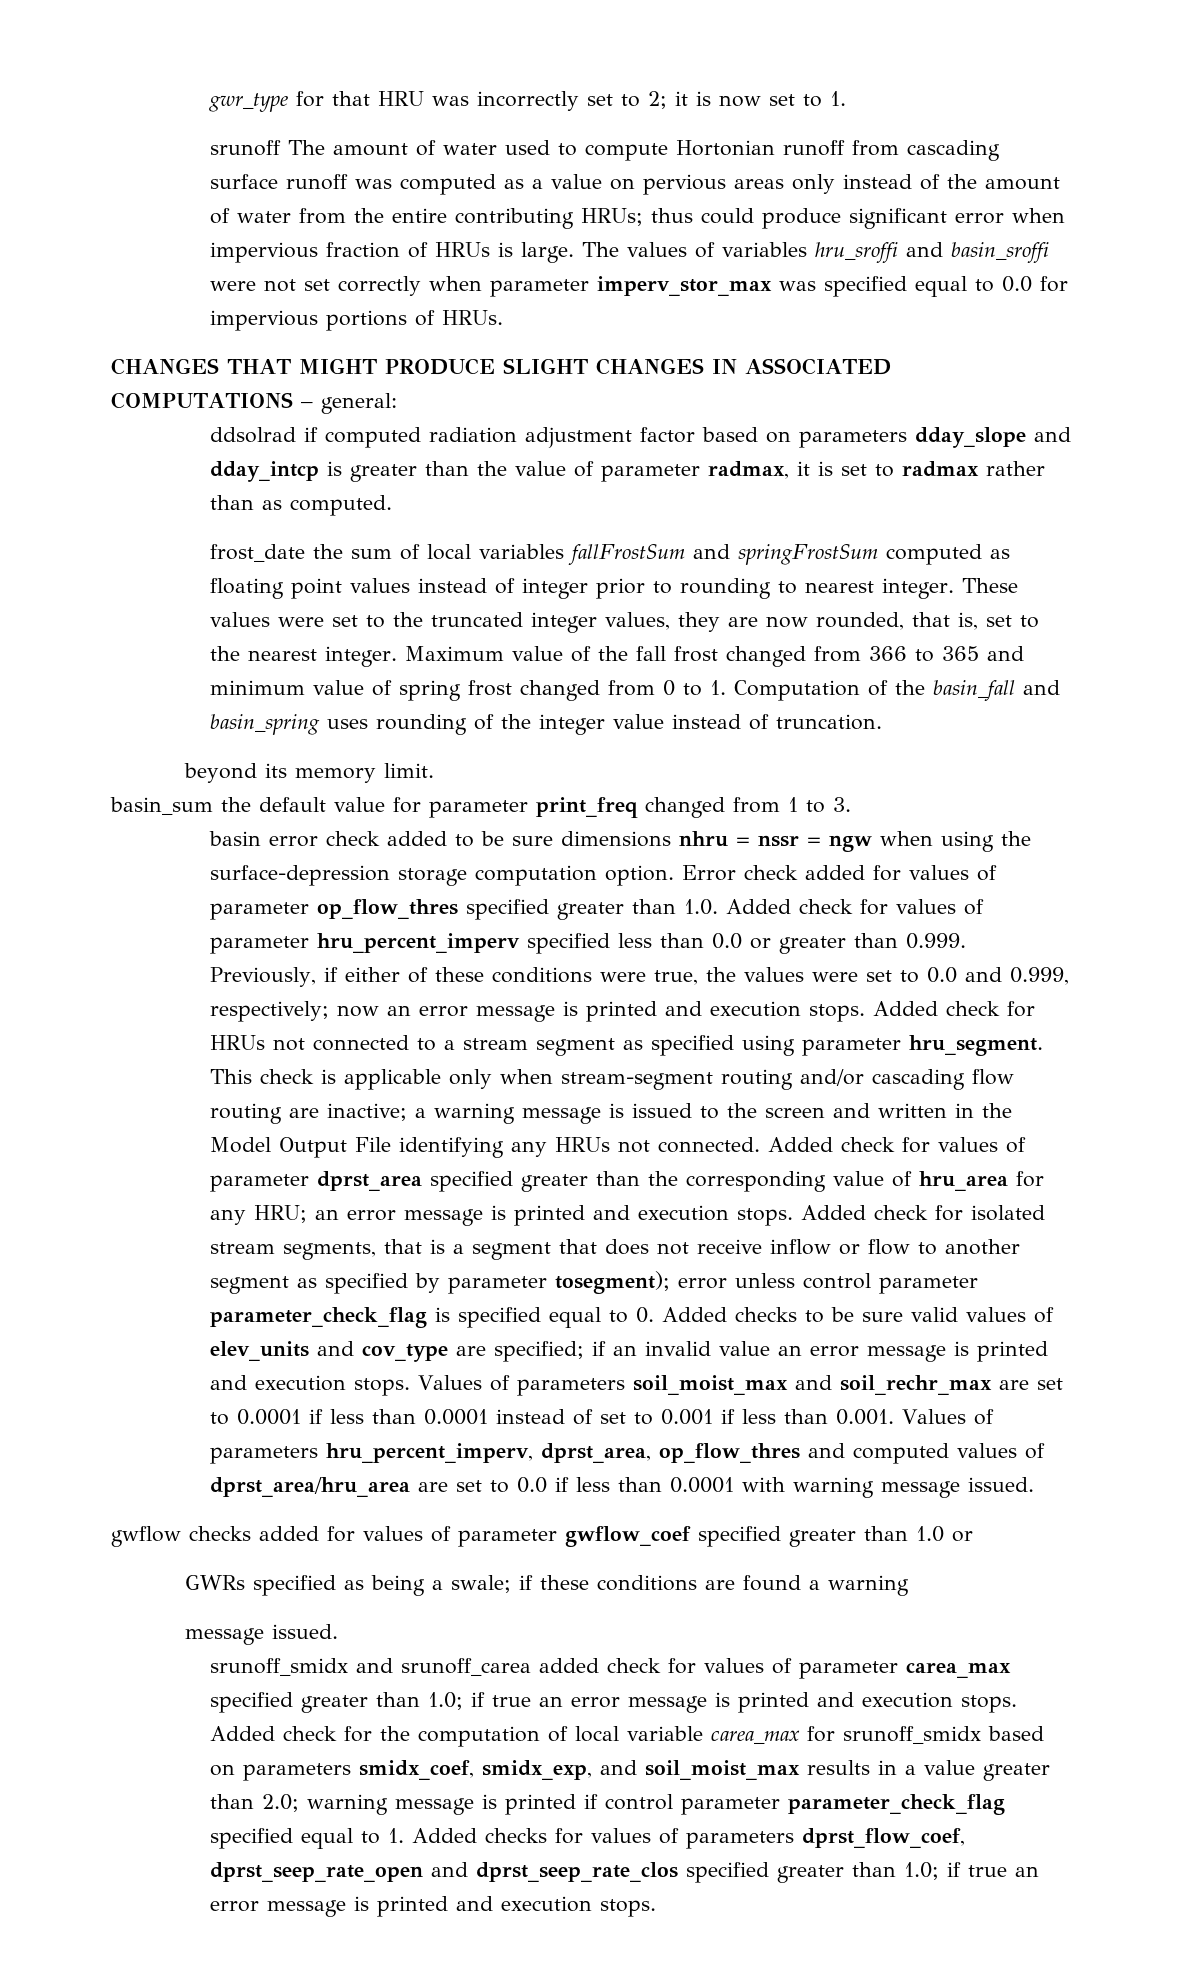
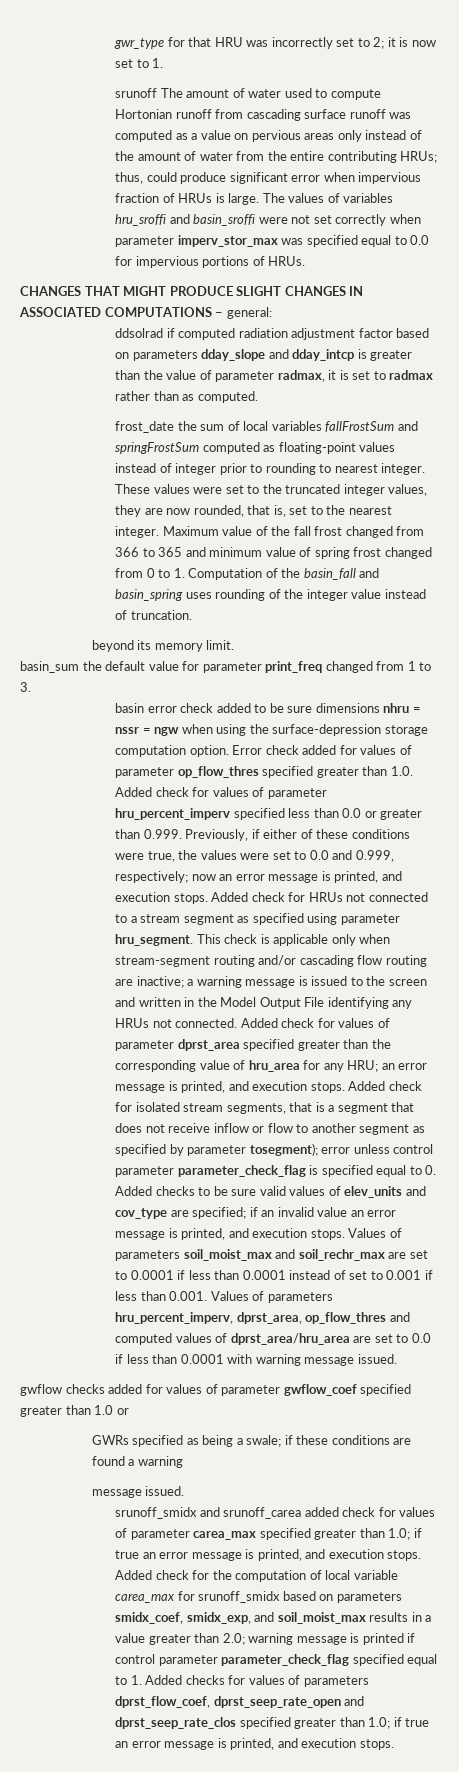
[650,208,693,223] thus -> [115,172,144,184] thus,
[209,578,342,599] floating point -> [278,442,356,454] floating-point
[585,1001,657,1022] printed -> [334,871,379,883] printed,
[513,1205,585,1226] printed -> [181,1081,226,1093] printed,
[976,1341,1048,1362] printed -> [181,1228,226,1240] printed,
[737,1692,809,1713] printed -> [257,1549,302,1561] printed,
[376,1896,448,1917] printed -> [230,1738,275,1750] printed,

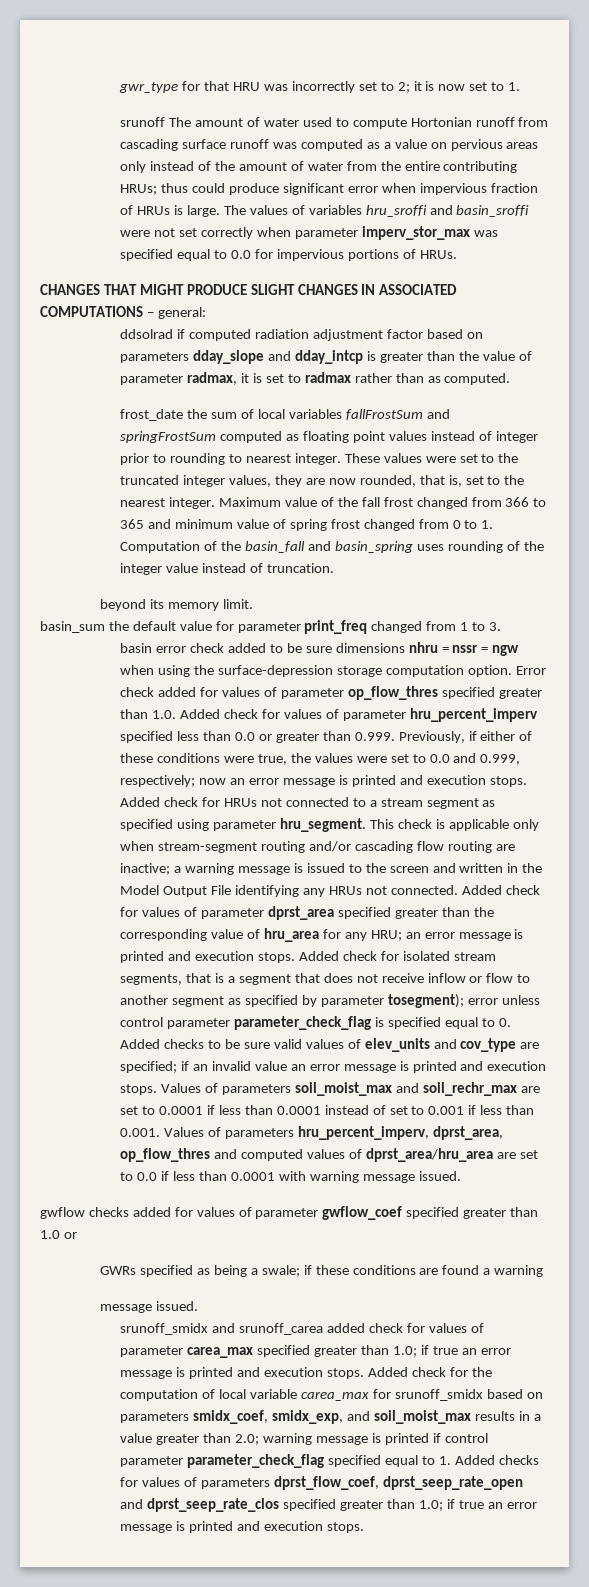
[115,172,144,184] thus, -> [161,183,189,193] thus
[278,442,356,454] floating-point -> [303,431,385,443] floating point
[334,871,379,883] printed, -> [351,775,396,787] printed
[181,1081,226,1093] printed, -> [120,951,165,963] printed
[181,1228,226,1240] printed, -> [412,1061,457,1073] printed
[257,1549,302,1561] printed, -> [189,1367,234,1379] printed
[230,1738,275,1750] printed, -> [189,1521,234,1533] printed

